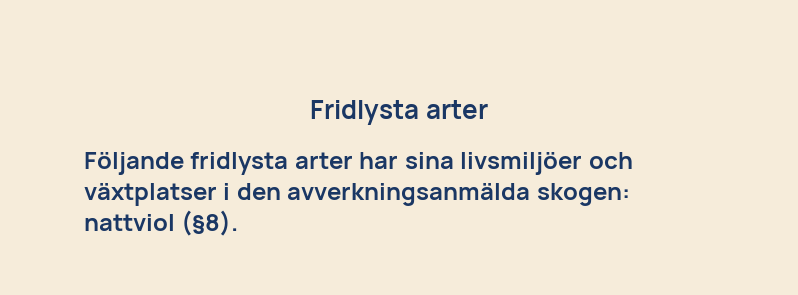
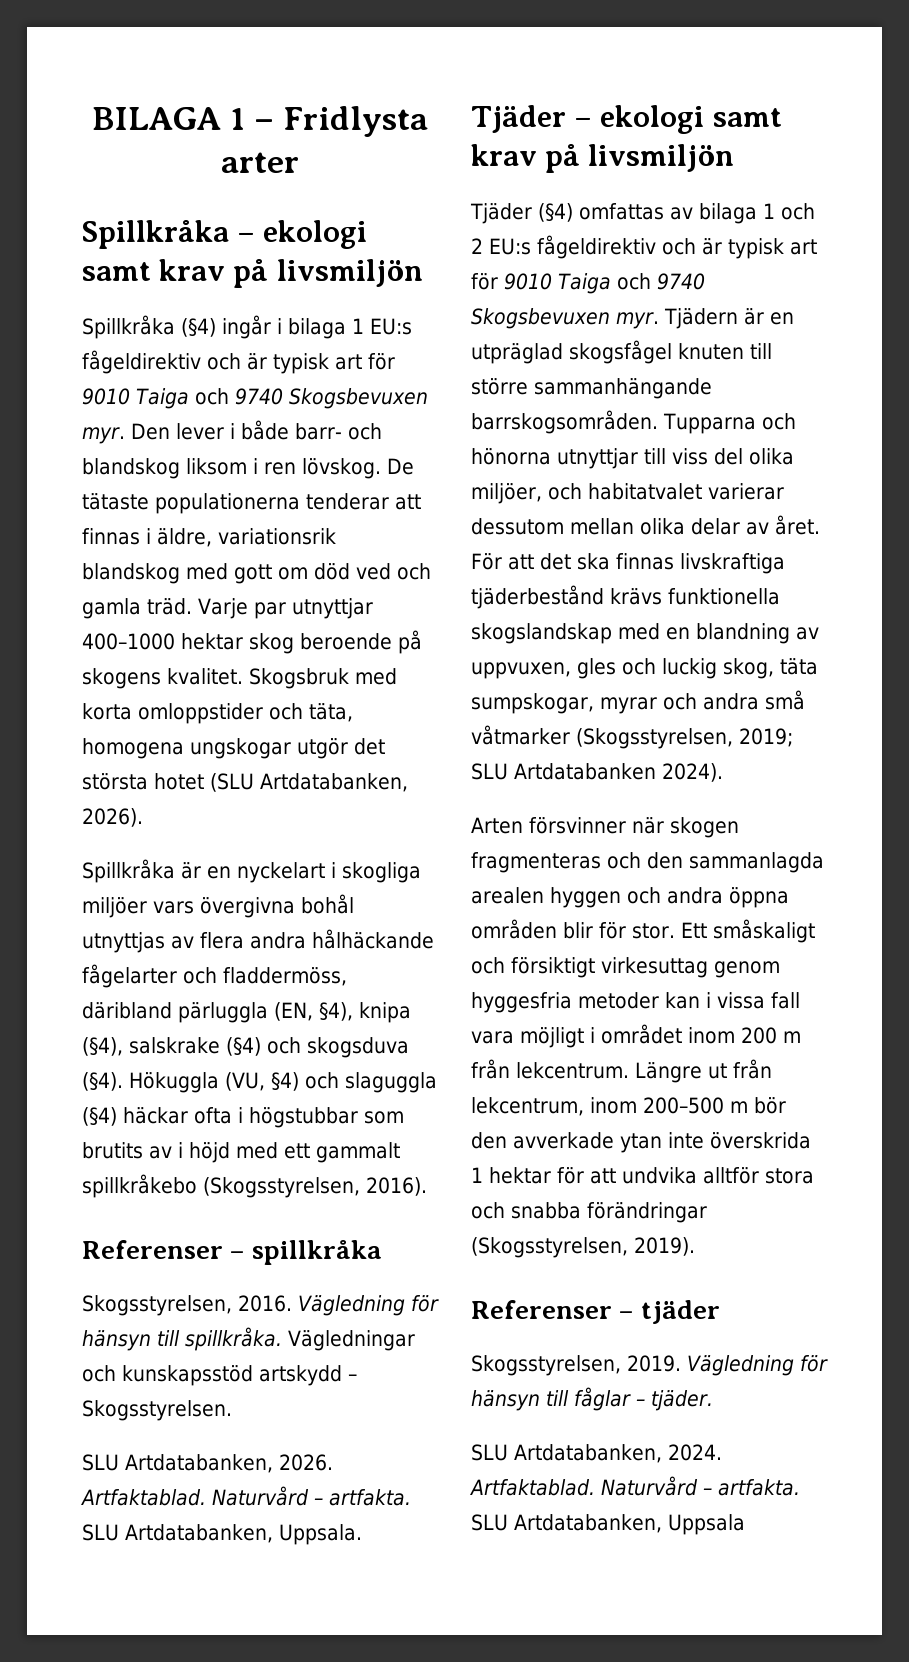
(309, 112) none -> [91,107,275,130] BILAGA 1 –
[84,152,633,175] [84,183,630,206] [84,210,239,236] Följande fridlysta arter har sina livsmiljöer och växtplatser i den avverkningsanmälda skogen: nattviol (§8). -> [82,220,368,249] [82,259,423,288] [82,315,412,339] [82,350,395,374] [82,388,428,409] [82,420,382,444] [82,458,414,479] [82,493,421,514] [82,528,336,547] [82,563,431,584] [82,598,373,619] [82,630,422,654] [82,668,397,689] [82,703,353,724] [82,738,385,759] [82,773,408,792] [82,808,143,827] [82,859,421,883] [82,894,354,918] [82,929,434,953] [82,964,347,988] [82,1002,411,1023] [82,1037,409,1058] [82,1072,437,1093] [82,1107,404,1128] [82,1142,400,1163] [82,1174,427,1198] [82,1240,382,1265] [82,1295,439,1316] [82,1327,415,1351] [82,1365,357,1386] [82,1400,232,1421] [82,1454,333,1473] [81,1486,411,1506] [82,1524,362,1545] [471,105,782,134] [471,144,735,173] [470,203,815,224] [471,235,817,259] [471,273,705,294] [471,308,794,329] [471,340,772,364] [471,378,712,399] [471,410,796,434] [471,448,794,469] [471,483,784,504] [471,515,820,535] [471,553,785,574] [471,585,780,609] [471,623,819,644] [471,658,818,679] [471,690,805,714] [471,725,793,749] [471,763,723,782] [471,817,739,838] [471,852,824,873] [471,887,789,908] [471,919,815,943] [471,957,780,978] [471,992,800,1013] [471,1024,801,1048] [471,1059,772,1083] [471,1097,786,1116] [471,1132,811,1153] [471,1167,814,1184] [471,1202,707,1223] [471,1237,695,1258] [471,1300,720,1324] [471,1355,828,1376] [471,1387,713,1411] [471,1444,722,1463] [470,1476,800,1496] [471,1514,745,1535] Spillkråka – ekologi samt krav på livsmiljön // Spillkråka (§4) ingår i bilaga 1 EU:s fågeldirektiv och är typisk art för 9010 Taiga och 9740 Skogsbevuxen myr. Den lever i både barr- och blandskog liksom i ren lövskog. De tätaste populationerna tenderar att finnas i äldre, variationsrik blandskog med gott om död ved och gamla träd. Varje par utnyttjar 400–1000 hektar skog beroende på skogens kvalitet. Skogsbruk med korta omloppstider och täta, homogena ungskogar utgör det största hotet (SLU Artdatabanken, 2026). // Spillkråka är en nyckelart i skogliga miljöer vars övergivna bohål utnyttjas av flera andra hålhäckande fågelarter och fladdermöss, däribland pärluggla (EN, §4), knipa (§4), salskrake (§4) och skogsduva (§4). Hökuggla (VU, §4) och slaguggla (§4) häckar ofta i högstubbar som brutits av i höjd med ett gammalt spillkråkebo (Skogsstyrelsen, 2016). // Referenser – spillkråka // Skogsstyrelsen, 2016. Vägledning för hänsyn till spillkråka. Vägledningar och kunskapsstöd artskydd – Skogsstyrelsen. // SLU Artdatabanken, 2026. Artfaktablad. Naturvård – artfakta. SLU Artdatabanken, Uppsala. // Tjäder – ekologi samt krav på livsmiljön // Tjäder (§4) omfattas av bilaga 1 och 2 EU:s fågeldirektiv och är typisk art för 9010 Taiga och 9740 Skogsbevuxen myr. Tjädern är en utpräglad skogsfågel knuten till större sammanhängande barrskogsområden. Tupparna och hönorna utnyttjar till viss del olika miljöer, och habitatvalet varierar dessutom mellan olika delar av året. För att det ska finnas livskraftiga tjäderbestånd krävs funktionella skogslandskap med en blandning av uppvuxen, gles och luckig skog, täta sumpskogar, myrar och andra små våtmarker (Skogsstyrelsen, 2019; SLU Artdatabanken 2024). // Arten försvinner när skogen fragmenteras och den sammanlagda arealen hyggen och andra öppna områden blir för stor. Ett småskaligt och försiktigt virkesuttag genom hyggesfria metoder kan i vissa fall vara möjligt i området inom 200 m från lekcentrum. Längre ut från lekcentrum, inom 200–500 m bör den avverkade ytan inte överskrida 1 hektar för att undvika alltför stora och snabba förändringar (Skogsstyrelsen, 2019). // Referenser – tjäder // Skogsstyrelsen, 2019. Vägledning för hänsyn till fåglar – tjäder. // SLU Artdatabanken, 2024. Artfaktablad. Naturvård – artfakta. SLU Artdatabanken, Uppsala

